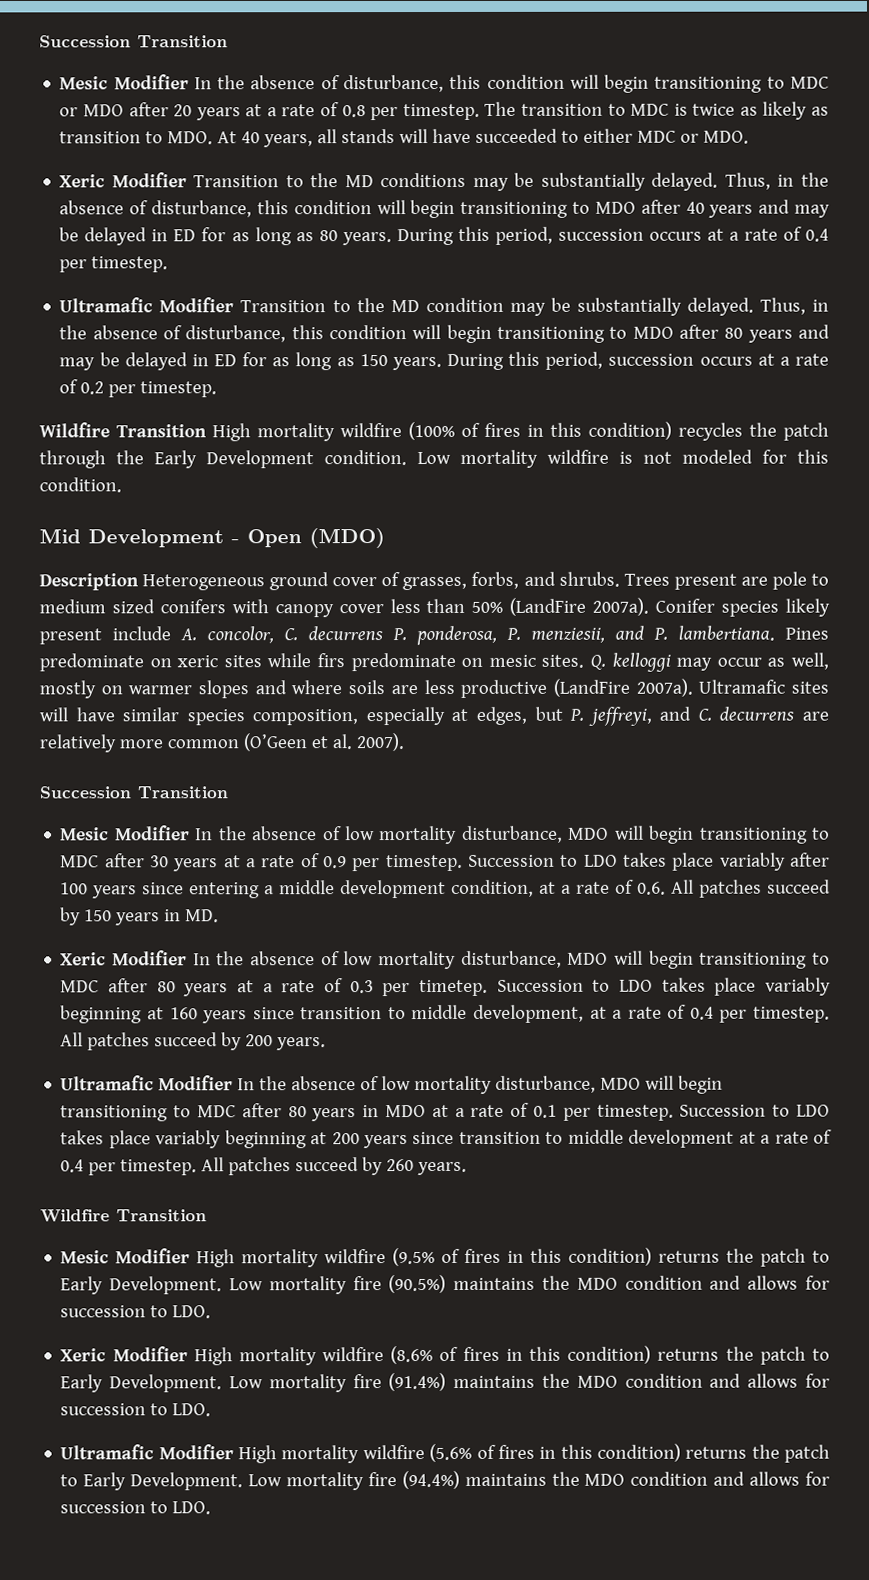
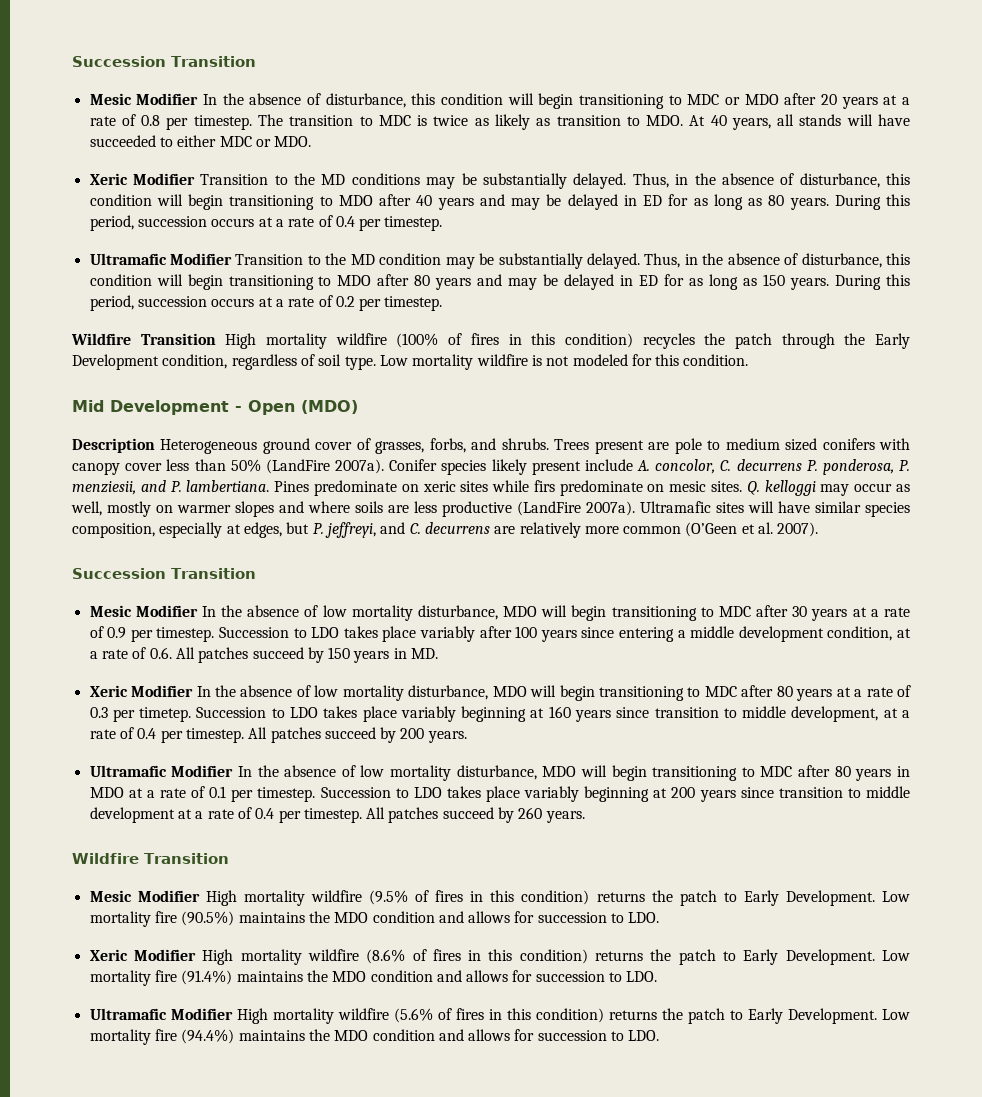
[324,450,407,466] condition. -> [162,354,376,370] condition, regardless of soil type.

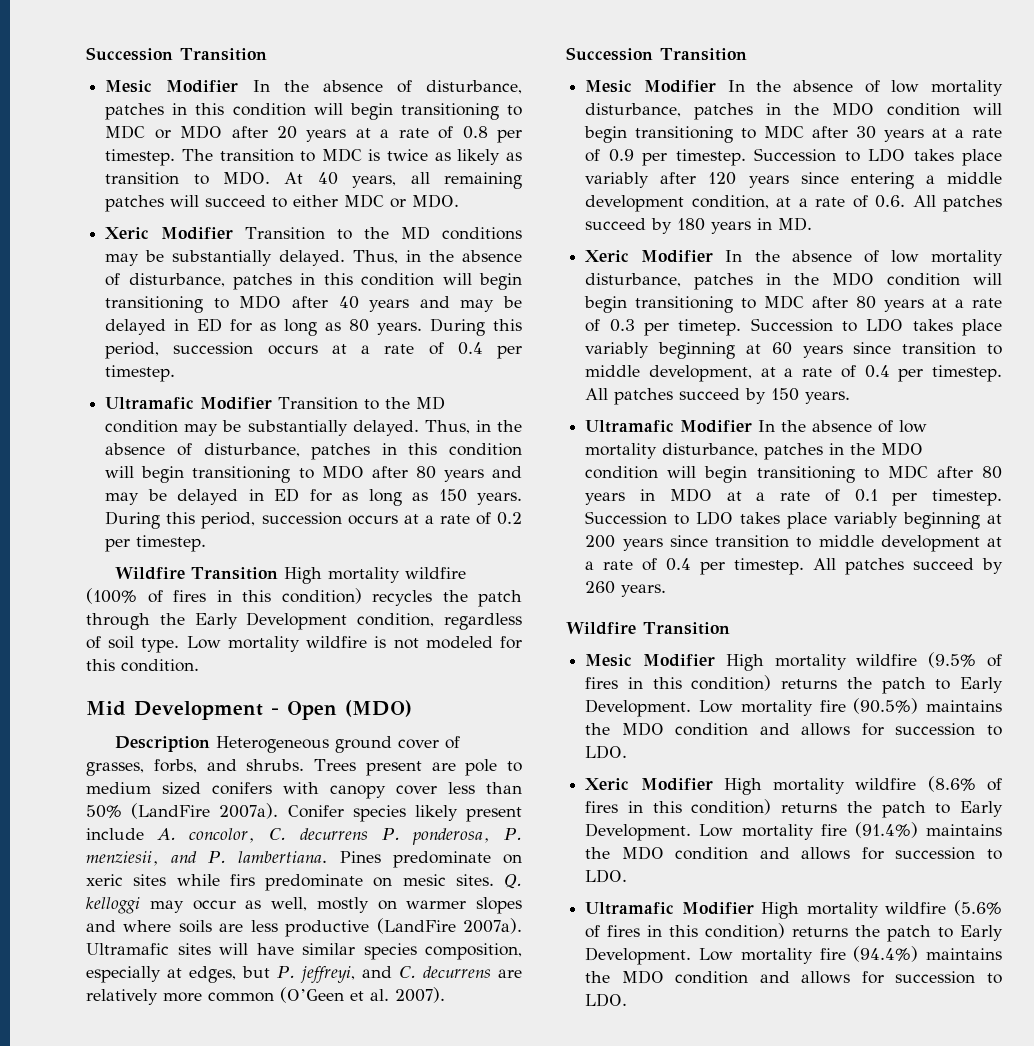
(406, 100) none -> [105,103,188,120] patches in
[799,114,910,126] [89,135,156,147] stands will have succeeded -> [444,172,522,189] [105,195,267,212] remaining patches will succeed
(880, 180) none -> [233,273,316,290] patches in
(882, 260) none -> [311,443,397,460] patches in
[503,606,538,617] MDO -> [694,102,961,120] patches in the MDO condition
[515,626,538,638] 100 -> [708,172,737,185] 120
[328,647,351,659] 150 -> [677,218,706,231] 180
[492,686,527,697] MDO -> [694,272,961,290] patches in the MDO condition
[548,706,571,718] 160 -> [771,342,792,355] 60
[400,728,425,739] 200 -> [771,388,800,401] 150
[542,766,577,777] MDO -> [764,442,924,460] [585,466,659,479] patches in the MDO condition

